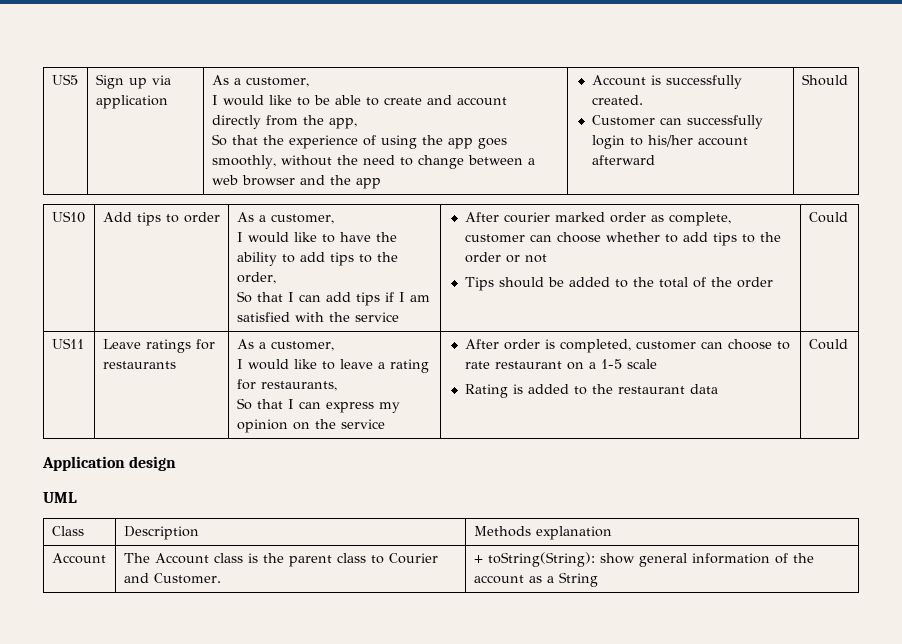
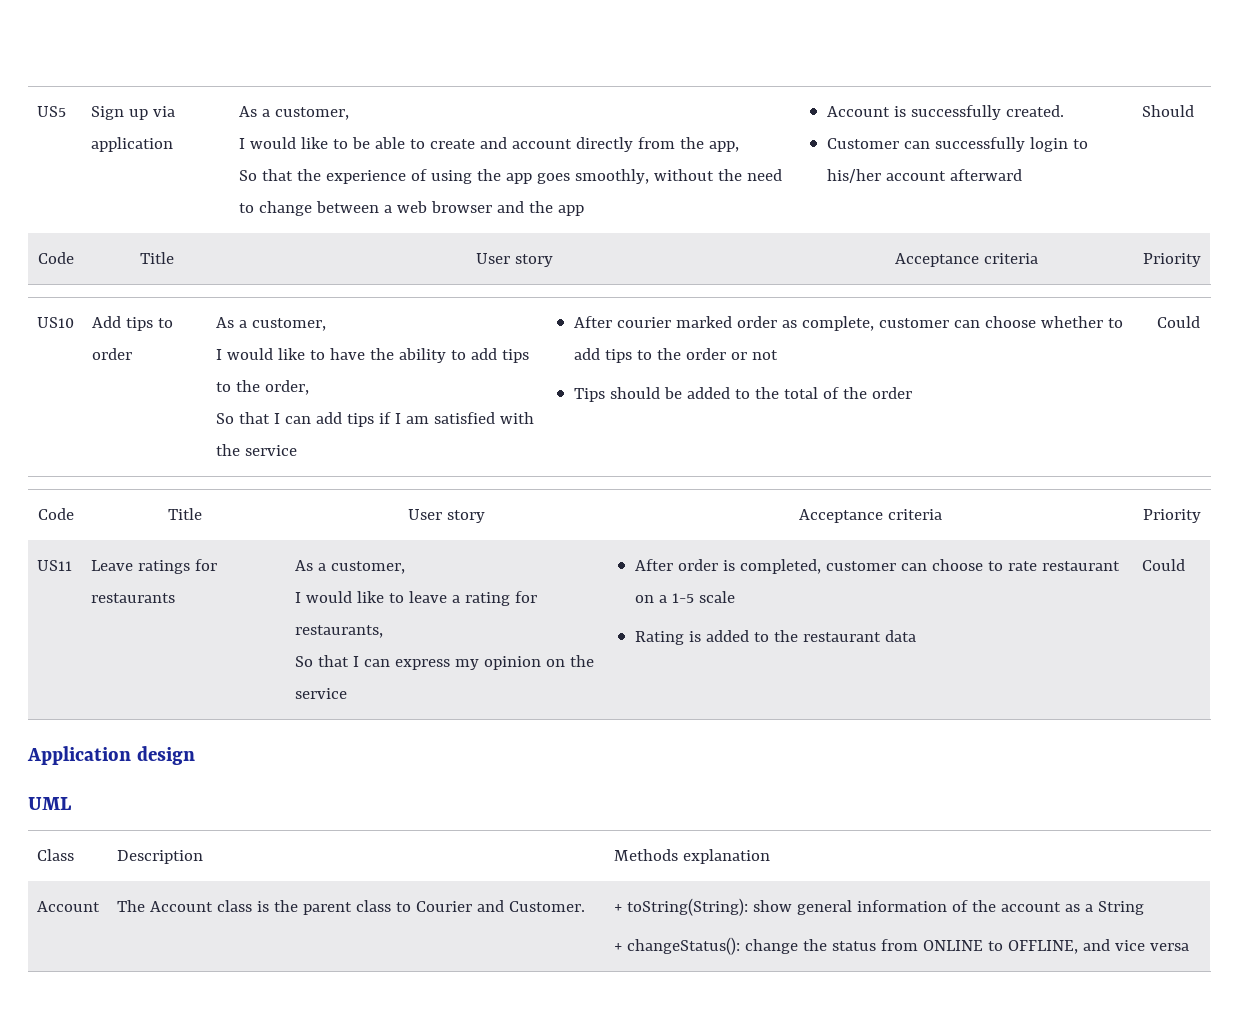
(848, 80) none -> [37,252,74,264] [139,252,174,264] [476,253,553,267] [894,253,1038,267] [1143,253,1201,267] // Code | Title | User story | Acceptance criteria | Priority
(848, 217) none -> [37,508,74,520] [167,508,202,520] [408,509,485,523] [798,509,942,523] [1143,509,1201,523] // Code | Title | User story | Acceptance criteria | Priority
(598, 579) none -> [613,937,1189,955] // + changeStatus(): change the status from ONLINE to OFFLINE, and vice versa

